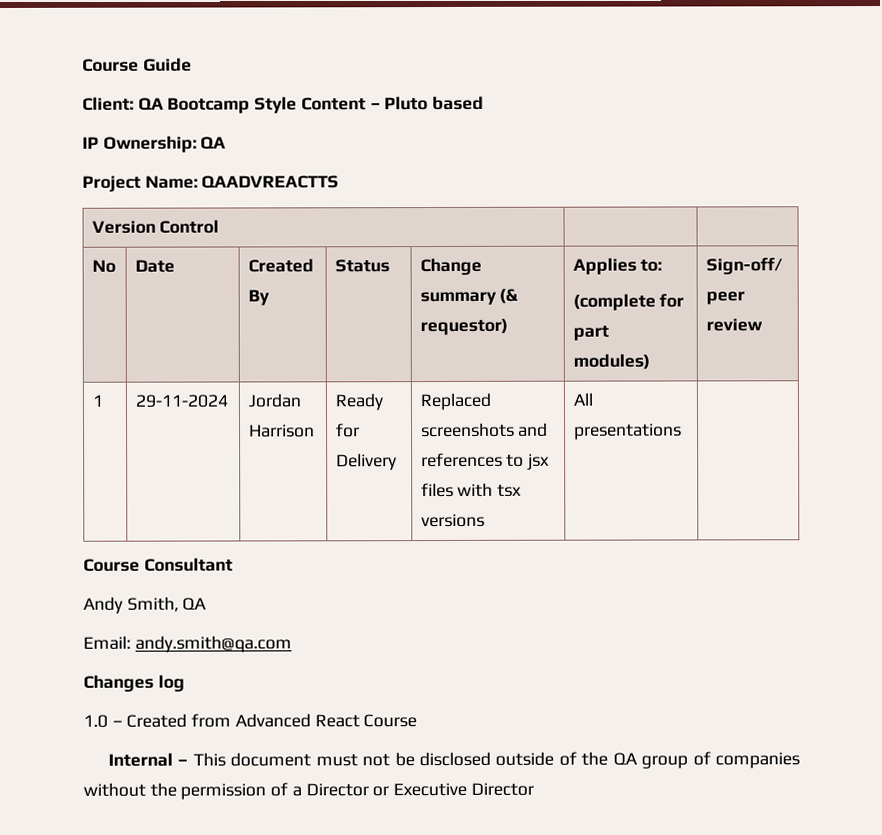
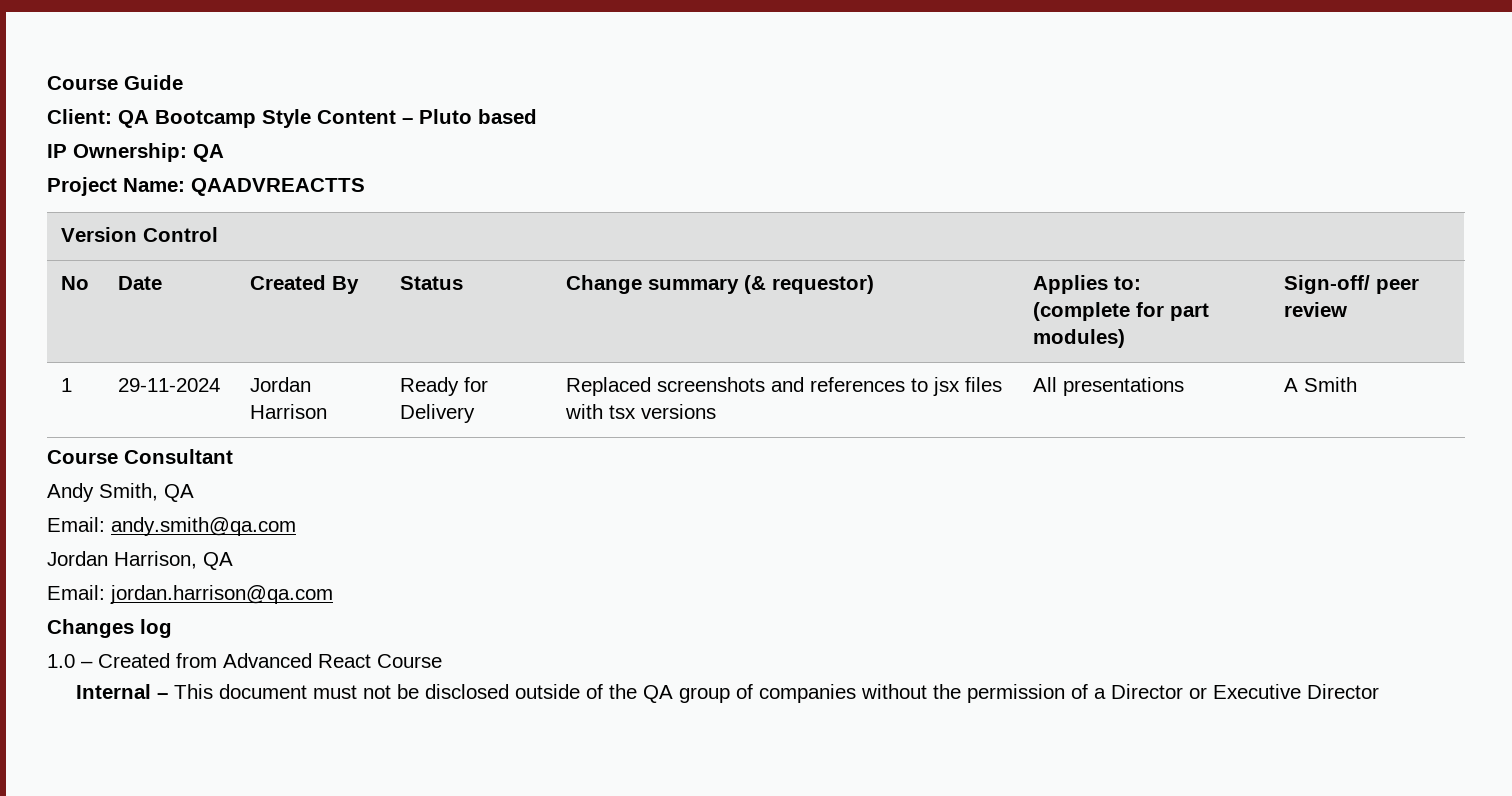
(682, 431) none -> [1284,377,1358,392] A Smith
(292, 644) none -> [47,551,233,570] [47,585,333,604] // Jordan Harrison, QA // Email: jordan.harrison@qa.com

